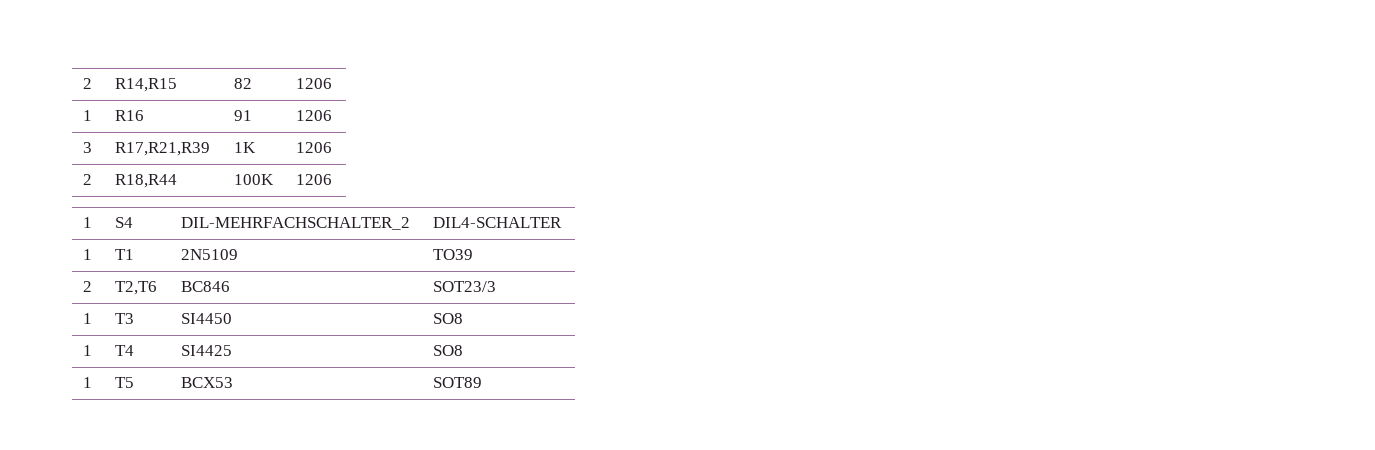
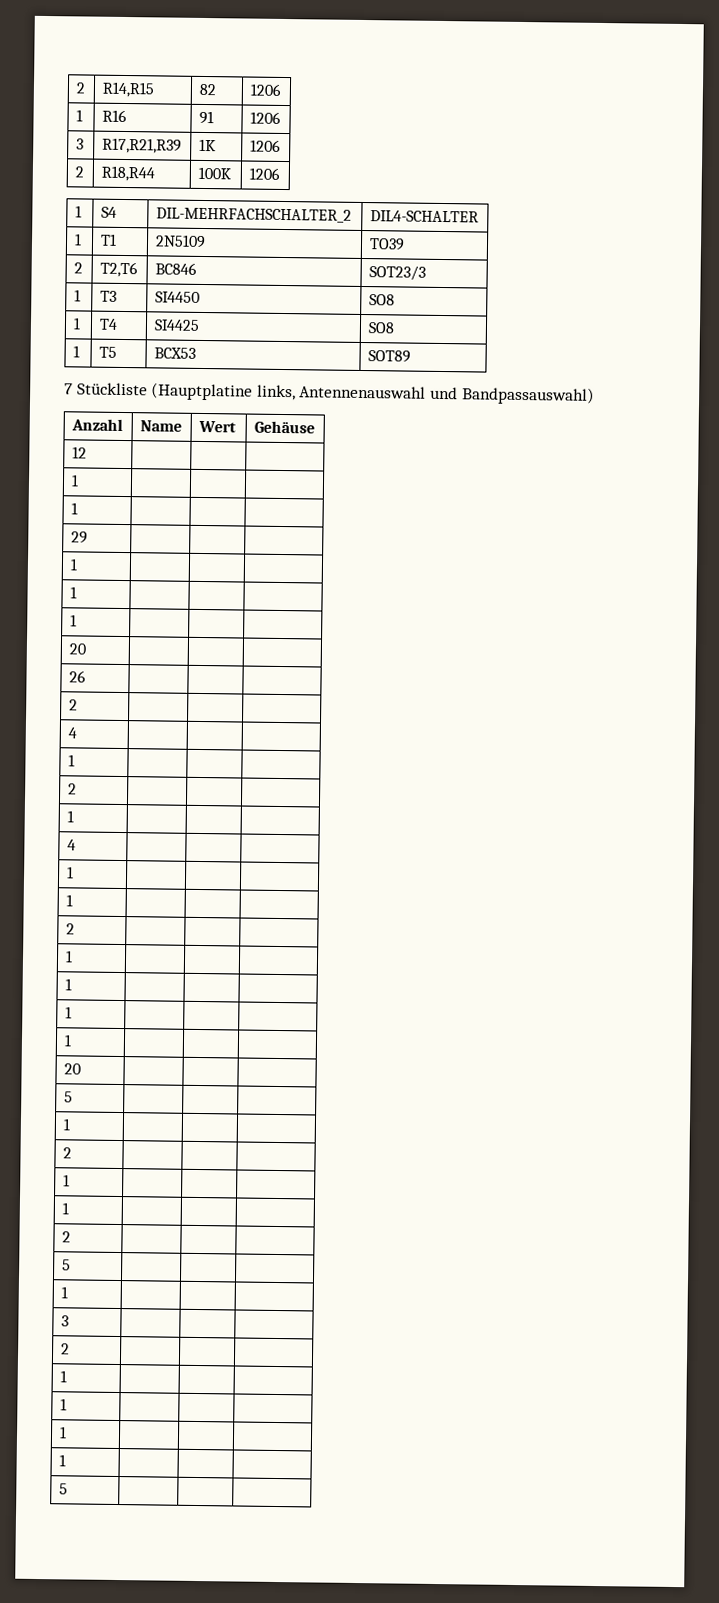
(483, 382) none -> [64,382,595,405] [70,418,123,431] [139,420,182,432] [197,420,236,433] [253,420,315,434] [71,446,87,459] [70,474,79,487] [70,502,78,515] [70,531,88,544] [69,558,78,571] [69,586,77,599] [69,614,77,627] [68,643,86,655] [68,670,86,683] [68,699,78,711] [67,727,77,739] [67,754,75,767] [67,783,77,795] [66,810,74,823] [66,839,76,851] [66,866,74,879] [65,894,73,907] [65,923,75,935] [64,950,73,963] [64,978,72,991] [64,1006,72,1019] [63,1034,72,1047] [63,1063,81,1075] [63,1091,73,1103] [62,1118,70,1131] [62,1147,72,1159] [62,1174,70,1187] [61,1202,69,1215] [61,1231,71,1243] [61,1259,71,1271] [60,1286,68,1299] [60,1315,69,1327] [60,1343,70,1355] [59,1370,67,1383] [59,1398,67,1411] [58,1426,67,1439] [58,1454,66,1467] [58,1483,68,1495] // 7 Stückliste (Hauptplatine links, Antennenauswahl und Bandpassauswahl) // Anzahl | Name | Wert | Gehäuse // 12 | | | // 1 | | | // 1 | | | // 29 | | | // 1 | | | // 1 | | | // 1 | | | // 20 | | | // 26 | | | // 2 | | | // 4 | | | // 1 | | | // 2 | | | // 1 | | | // 4 | | | // 1 | | | // 1 | | | // 2 | | | // 1 | | | // 1 | | | // 1 | | | // 1 | | | // 20 | | | // 5 | | | // 1 | | | // 2 | | | // 1 | | | // 1 | | | // 2 | | | // 5 | | | // 1 | | | // 3 | | | // 2 | | | // 1 | | | // 1 | | | // 1 | | | // 1 | | | // 5 | | |

